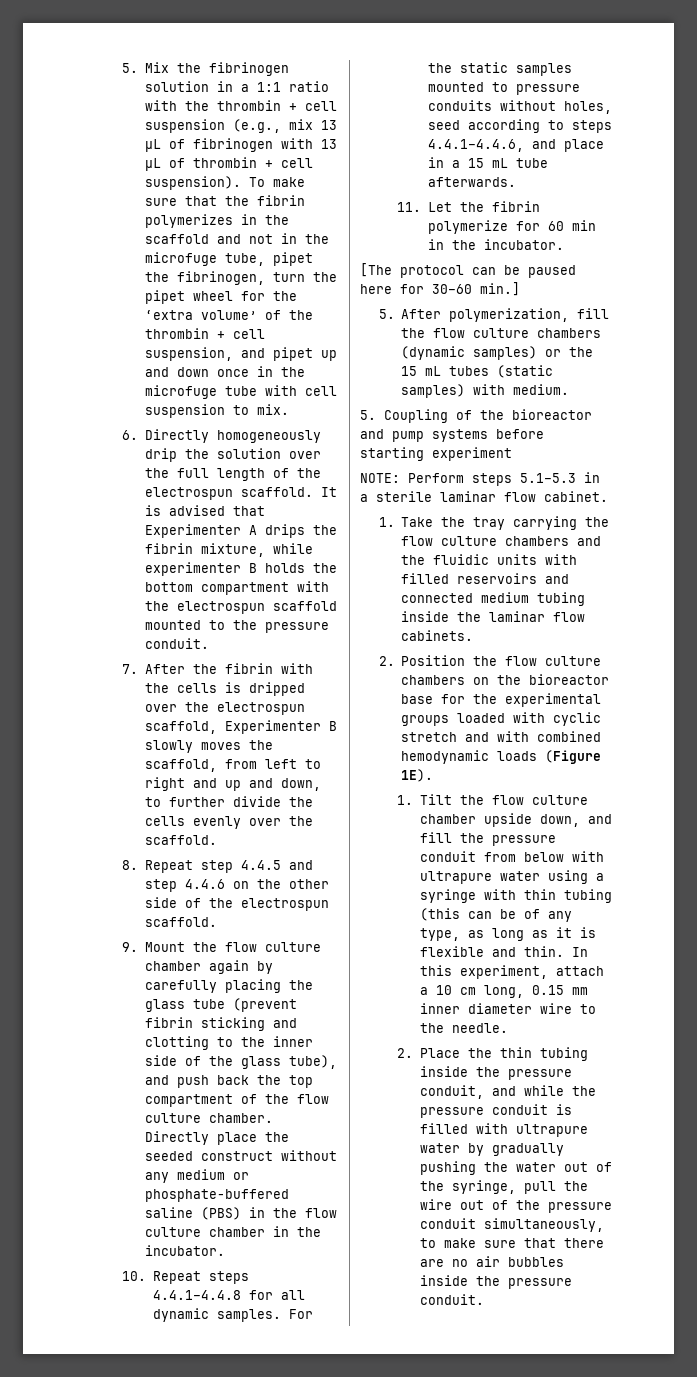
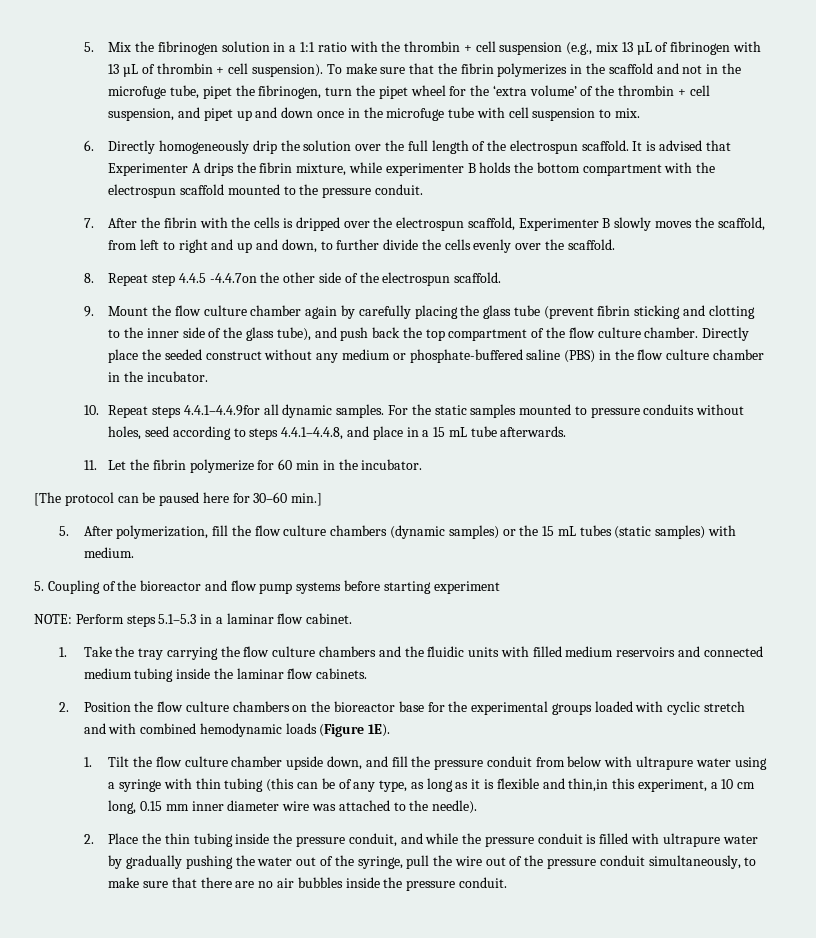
[288,860,313,870] [144,879,249,892] and step 4.4.6 on -> [209,273,257,283] -4.4.7on
[152,1290,273,1300] 4.4.1–4.4.8 for -> [183,405,260,416] 4.4.1–4.4.9for
[427,139,524,152] 4.4.1–4.4.6, -> [281,427,344,440] 4.4.1–4.4.8,
(384, 434) none -> [230,580,257,591] flow
[376,491,432,502] sterile -> (223, 620) none
(449, 578) none -> [565,646,614,657] medium
[523,946,588,957] thin. In -> [568,778,609,792] thin,in
[555,966,604,976] attach -> (707, 785) none
[579,1004,596,1014] [419,1023,508,1033] to the needle. -> [311,800,478,814] was attached to the needle).

